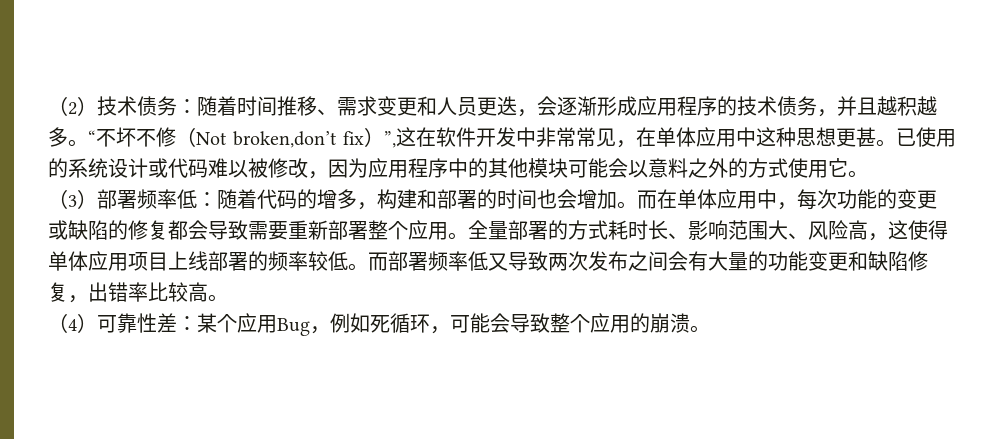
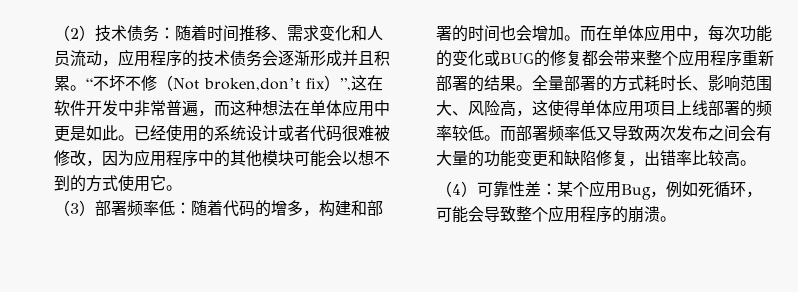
[397,96,637,117] 更和人员更迭，会逐渐形成 -> [335,25,383,41] [54,50,118,67] 化和人员流动，
[817,96,937,117] [48,127,68,147] ，并且越积越多 -> [262,50,390,67] [54,76,70,91] 会逐渐形成并且积累
[576,127,916,148] 常见，在单体应用中这种思想更甚。已 -> [166,99,390,117] [54,125,166,142] 普遍，而这种想法在单体应用中更是如此。已经
[168,158,248,178] 代码难以 -> [294,125,374,142] 者代码很难
[648,158,728,178] 意料之外 -> [358,150,390,166] [54,175,70,191] 想不到
[917,190,937,209] [48,220,108,240] 更或缺陷 -> [468,50,534,66] 化或BUG
[208,220,448,240] 导致需要重新部署整个应用 -> [614,49,774,67] [436,75,516,92] 带来整个应用程序重新部署的结果
(630, 324) none -> [580,206,612,223] 程序

